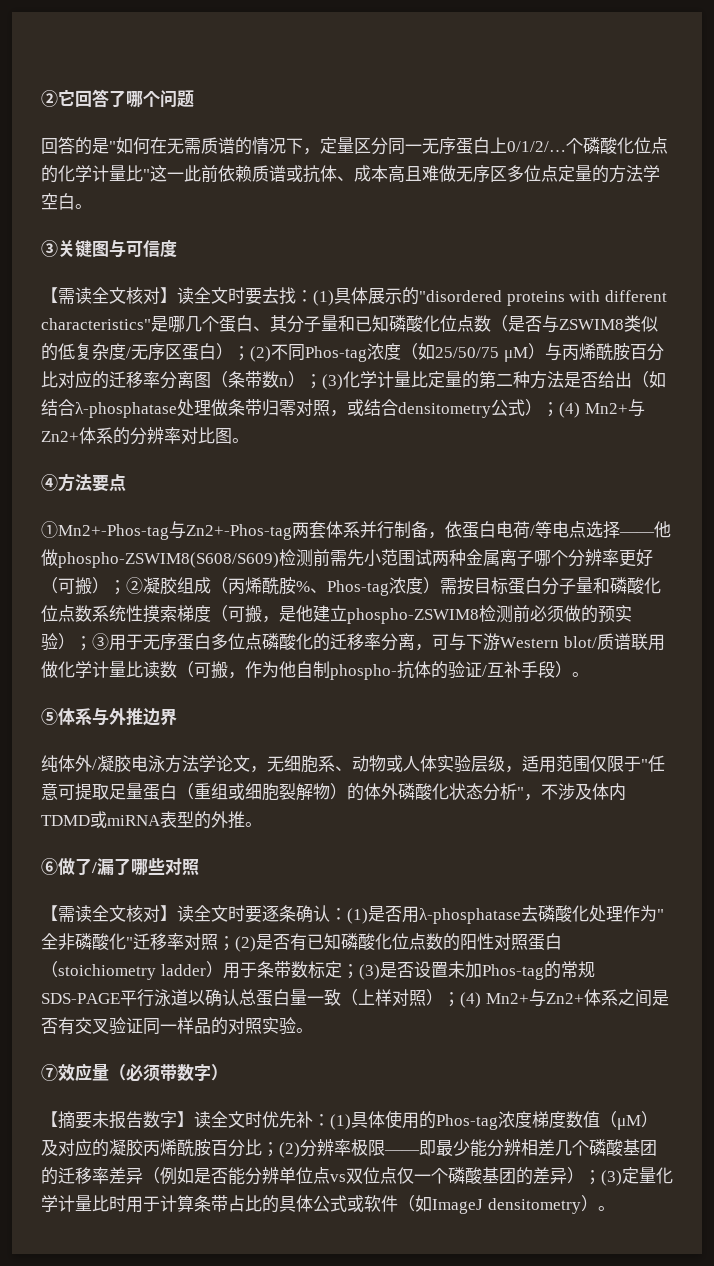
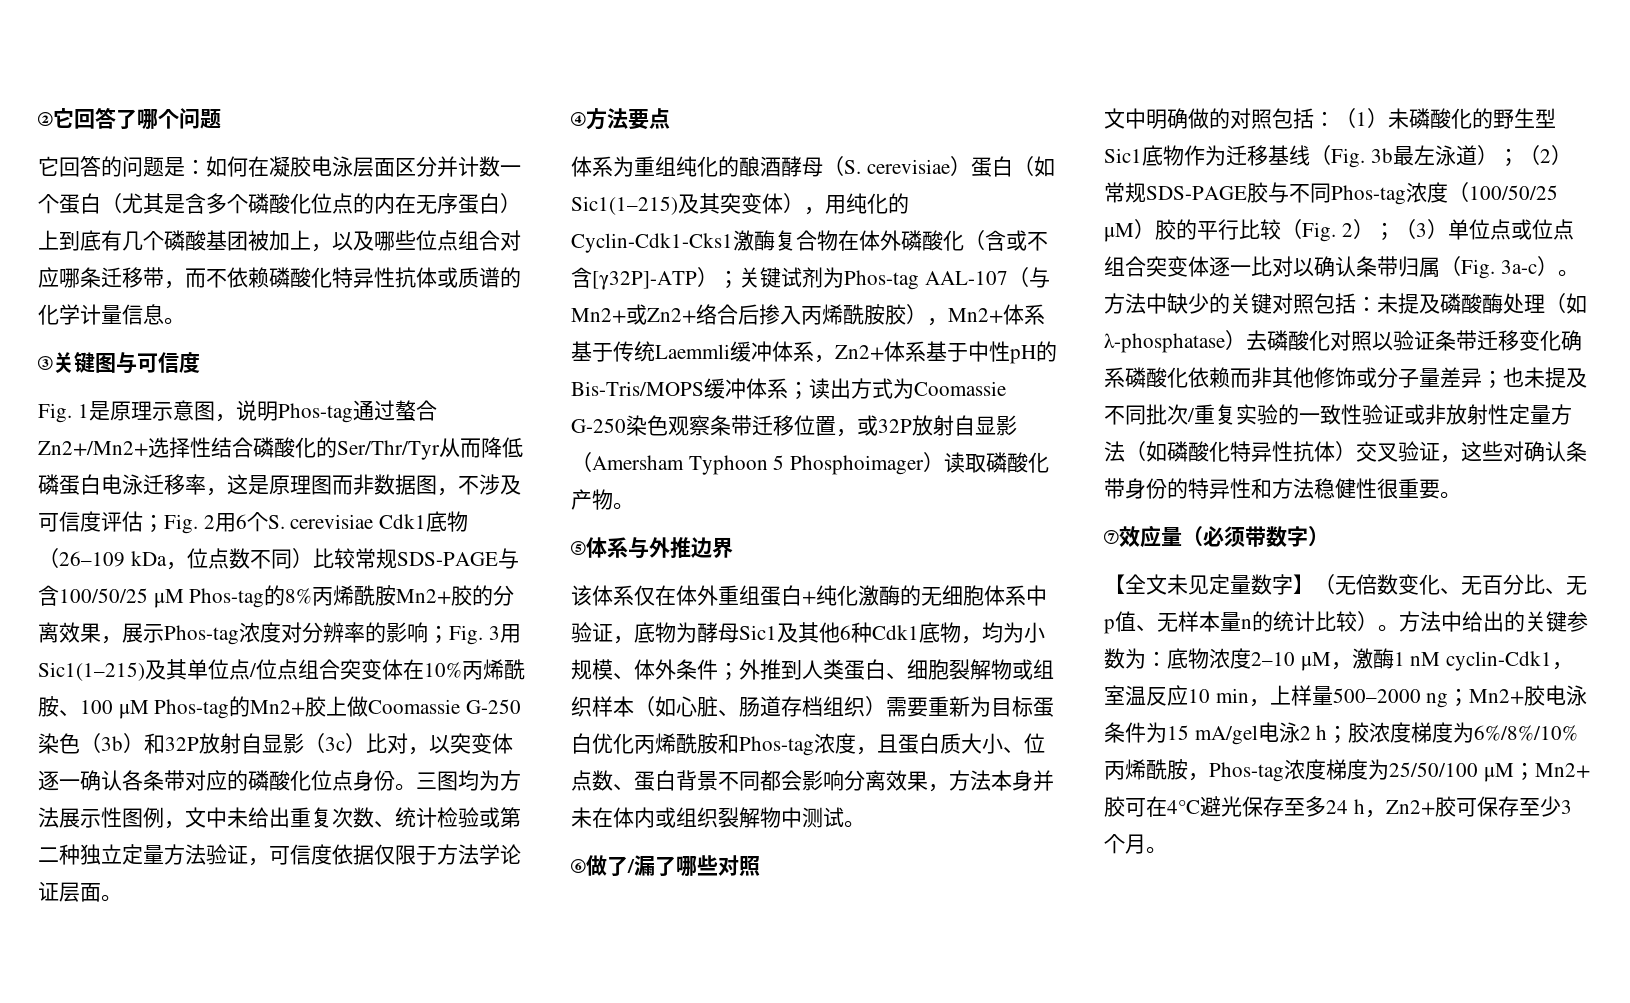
[41,136,668,155] [41,165,660,183] [41,193,75,210] 回答的是"如何在无需质谱的情况下，定量区分同一无序蛋白上0/1/2/…个磷酸化位点的化学计量比"这一此前依赖质谱或抗体、成本高且难做无序区多位点定量的方法学空白 -> [38,156,521,177] [38,193,521,214] [38,230,521,252] [38,267,521,289] [38,304,164,325] 它回答的问题是：如何在凝胶电泳层面区分并计数一个蛋白（尤其是含多个磷酸化位点的内在无序蛋白）上到底有几个磷酸基团被加上，以及哪些位点组合对应哪条迁移带，而不依赖磷酸化特异性抗体或质谱的化学计量信息
[41,287,667,306] [41,315,658,333] [41,343,664,362] [41,371,666,390] [41,399,645,418] [41,427,249,445] [41,473,126,492] [41,521,671,540] [41,549,653,568] [41,577,661,596] [41,605,632,624] [41,633,665,651] [41,661,572,680] 【需读全文核对】读全文时要去找：(1)具体展示的"disordered proteins with different characteristics"是哪几个蛋白、其分子量和已知磷酸化位点数（是否与ZSWIM8类似的低复杂度/无序区蛋白）；(2)不同Phos-tag浓度（如25/50/75 μM）与丙烯酰胺百分比对应的迁移率分离图（条带数n）；(3)化学计量比定量的第二种方法是否给出（如结合λ-phosphatase处理做条带归零对照，或结合densitometry公式）；(4) Mn2+与Zn2+体系的分辨率对比图。 // ④方法要点 // ①Mn2+-Phos-tag与Zn2+-Phos-tag两套体系并行制备，依蛋白电荷/等电点选择——他做phospho-ZSWIM8(S608/S609)检测前需先小范围试两种金属离子哪个分辨率更好（可搬）；②凝胶组成（丙烯酰胺%、Phos-tag浓度）需按目标蛋白分子量和磷酸化位点数系统性摸索梯度（可搬，是他建立phospho-ZSWIM8检测前必须做的预实验）；③用于无序蛋白多位点磷酸化的迁移率分离，可与下游Western blot/质谱联用做化学计量比读数（可搬，作为他自制phospho-抗体的验证/互补手段） -> [38,400,437,423] [38,437,523,460] [38,474,521,496] [38,511,469,534] [38,548,519,570] [38,585,515,608] [38,622,521,645] [38,659,525,681] [38,696,522,719] [38,733,513,755] [38,770,521,791] [38,807,521,829] [38,844,521,866] [38,881,122,902] [571,108,670,130] [571,156,1055,177] [571,193,909,215] [571,230,1048,253] [571,267,1050,290] [571,304,1045,326] [571,341,1057,364] [571,378,1006,400] [571,415,1017,437] [571,452,1050,475] [571,489,613,510] Fig. 1是原理示意图，说明Phos-tag通过螯合Zn2+/Mn2+选择性结合磷酸化的Ser/Thr/Tyr从而降低磷蛋白电泳迁移率，这是原理图而非数据图，不涉及可信度评估；Fig. 2用6个S. cerevisiae Cdk1底物（26–109 kDa，位点数不同）比较常规SDS-PAGE与含100/50/25 μM Phos-tag的8%丙烯酰胺Mn2+胶的分离效果，展示Phos-tag浓度对分辨率的影响；Fig. 3用Sic1(1–215)及其单位点/位点组合突变体在10%丙烯酰胺、100 μM Phos-tag的Mn2+胶上做Coomassie G-250染色（3b）和32P放射自显影（3c）比对，以突变体逐一确认各条带对应的磷酸化位点身份。三图均为方法展示性图例，文中未给出重复次数、统计检验或第二种独立定量方法验证，可信度依据仅限于方法学论证层面。 // ④方法要点 // 体系为重组纯化的酿酒酵母（S. cerevisiae）蛋白（如Sic1(1–215)及其突变体），用纯化的Cyclin-Cdk1-Cks1激酶复合物在体外磷酸化（含或不含[γ32P]-ATP）；关键试剂为Phos-tag AAL-107（与Mn2+或Zn2+络合后掺入丙烯酰胺胶），Mn2+体系基于传统Laemmli缓冲体系，Zn2+体系基于中性pH的Bis-Tris/MOPS缓冲体系；读出方式为Coomassie G-250染色观察条带迁移位置，或32P放射自显影（Amersham Typhoon 5 Phosphoimager）读取磷酸化产物
[41,755,665,773] [41,783,626,801] [41,811,245,829] 纯体外/凝胶电泳方法学论文，无细胞系、动物或人体实验层级，适用范围仅限于"任意可提取足量蛋白（重组或细胞裂解物）的体外磷酸化状态分析"，不涉及体内TDMD或miRNA表型的外推 -> [571,585,1047,606] [571,622,1045,644] [571,659,1054,681] [571,696,1054,717] [571,733,1045,756] [571,770,1054,792] [571,807,844,828] 该体系仅在体外重组蛋白+纯化激酶的无细胞体系中验证，底物为酵母Sic1及其他6种Cdk1底物，均为小规模、体外条件；外推到人类蛋白、细胞裂解物或组织样本（如心脏、肠道存档组织）需要重新为目标蛋白优化丙烯酰胺和Phos-tag浓度，且蛋白质大小、位点数、蛋白背景不同都会影响分离效果，方法本身并未在体内或组织裂解物中测试
[41,905,664,924] [41,933,562,952] [41,961,595,980] [41,989,669,1008] [41,1017,296,1035] 【需读全文核对】读全文时要逐条确认：(1)是否用λ-phosphatase去磷酸化处理作为"全非磷酸化"迁移率对照；(2)是否有已知磷酸化位点数的阳性对照蛋白（stoichiometry ladder）用于条带数标定；(3)是否设置未加Phos-tag的常规SDS-PAGE平行泳道以确认总蛋白量一致（上样对照）；(4) Mn2+与Zn2+体系之间是否有交叉验证同一样品的对照实验 -> [1104,108,1556,129] [1104,145,1572,168] [1104,182,1558,205] [1104,219,1574,242] [1104,256,1579,279] [1104,293,1587,314] [1104,330,1582,353] [1104,367,1587,389] [1104,404,1572,425] [1104,441,1587,463] [1104,478,1440,499] 文中明确做的对照包括：（1）未磷酸化的野生型Sic1底物作为迁移基线（Fig. 3b最左泳道）；（2）常规SDS-PAGE胶与不同Phos-tag浓度（100/50/25 μM）胶的平行比较（Fig. 2）；（3）单位点或位点组合突变体逐一比对以确认条带归属（Fig. 3a-c）。方法中缺少的关键对照包括：未提及磷酸酶处理（如λ-phosphatase）去磷酸化对照以验证条带迁移变化确系磷酸化依赖而非其他修饰或分子量差异；也未提及不同批次/重复实验的一致性验证或非放射性定量方法（如磷酸化特异性抗体）交叉验证，这些对确认条带身份的特异性和方法稳健性很重要
[58,1110,658,1130] [41,1139,657,1158] [41,1167,673,1186] [41,1195,598,1214] 摘要未报告数字】读全文时优先补：(1)具体使用的Phos-tag浓度梯度数值（μM）及对应的凝胶丙烯酰胺百分比；(2)分辨率极限——即最少能分辨相差几个磷酸基团的迁移率差异（例如是否能分辨单位点vs双位点仅一个磷酸基团的差异）；(3)定量化学计量比时用于计算条带占比的具体公式或软件（如ImageJ densitometry） -> [1125,574,1587,595] [1104,611,1588,634] [1104,648,1574,671] [1104,685,1588,708] [1104,722,1579,745] [1104,759,1590,782] [1104,796,1572,818] [1104,834,1146,854] 全文未见定量数字】（无倍数变化、无百分比、无p值、无样本量n的统计比较）。方法中给出的关键参数为：底物浓度2–10 μM，激酶1 nM cyclin-Cdk1，室温反应10 min，上样量500–2000 ng；Mn2+胶电泳条件为15 mA/gel电泳2 h；胶浓度梯度为6%/8%/10%丙烯酰胺，Phos-tag浓度梯度为25/50/100 μM；Mn2+胶可在4°C避光保存至多24 h，Zn2+胶可保存至少3个月

